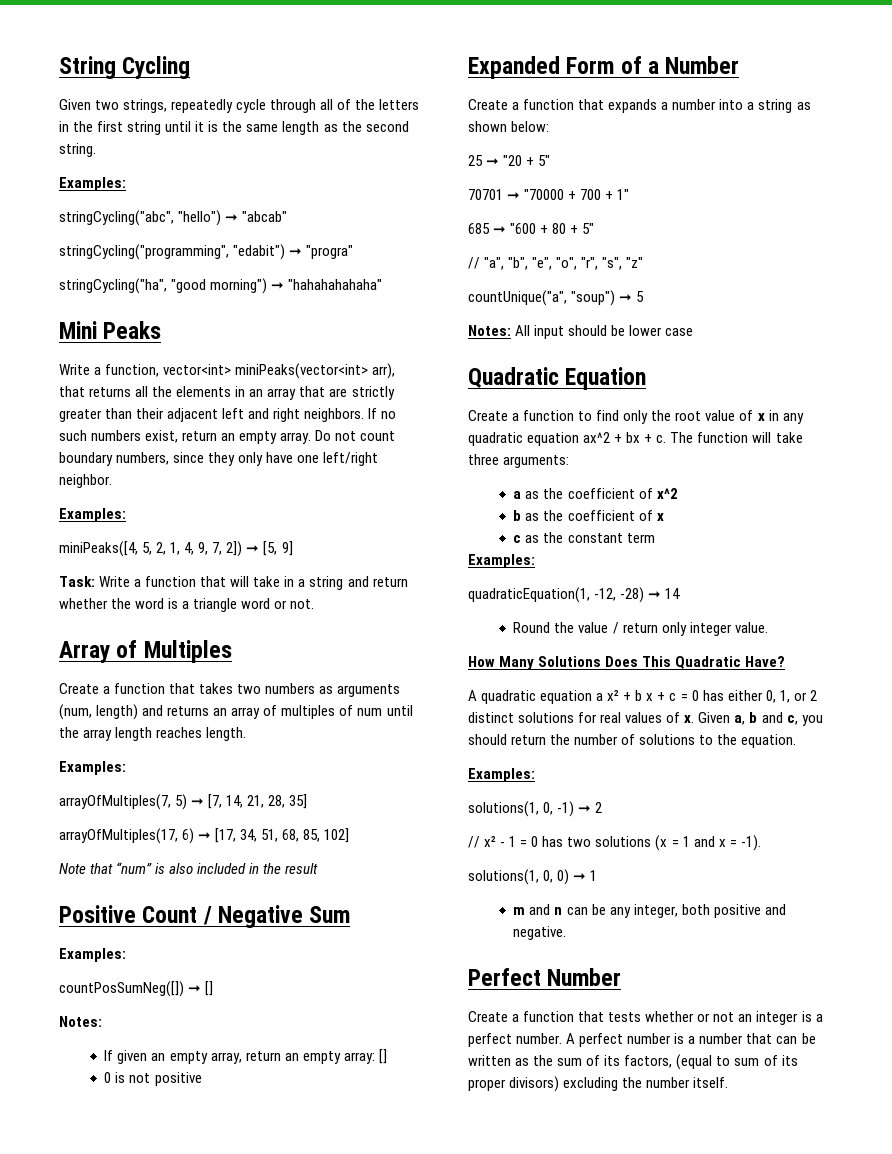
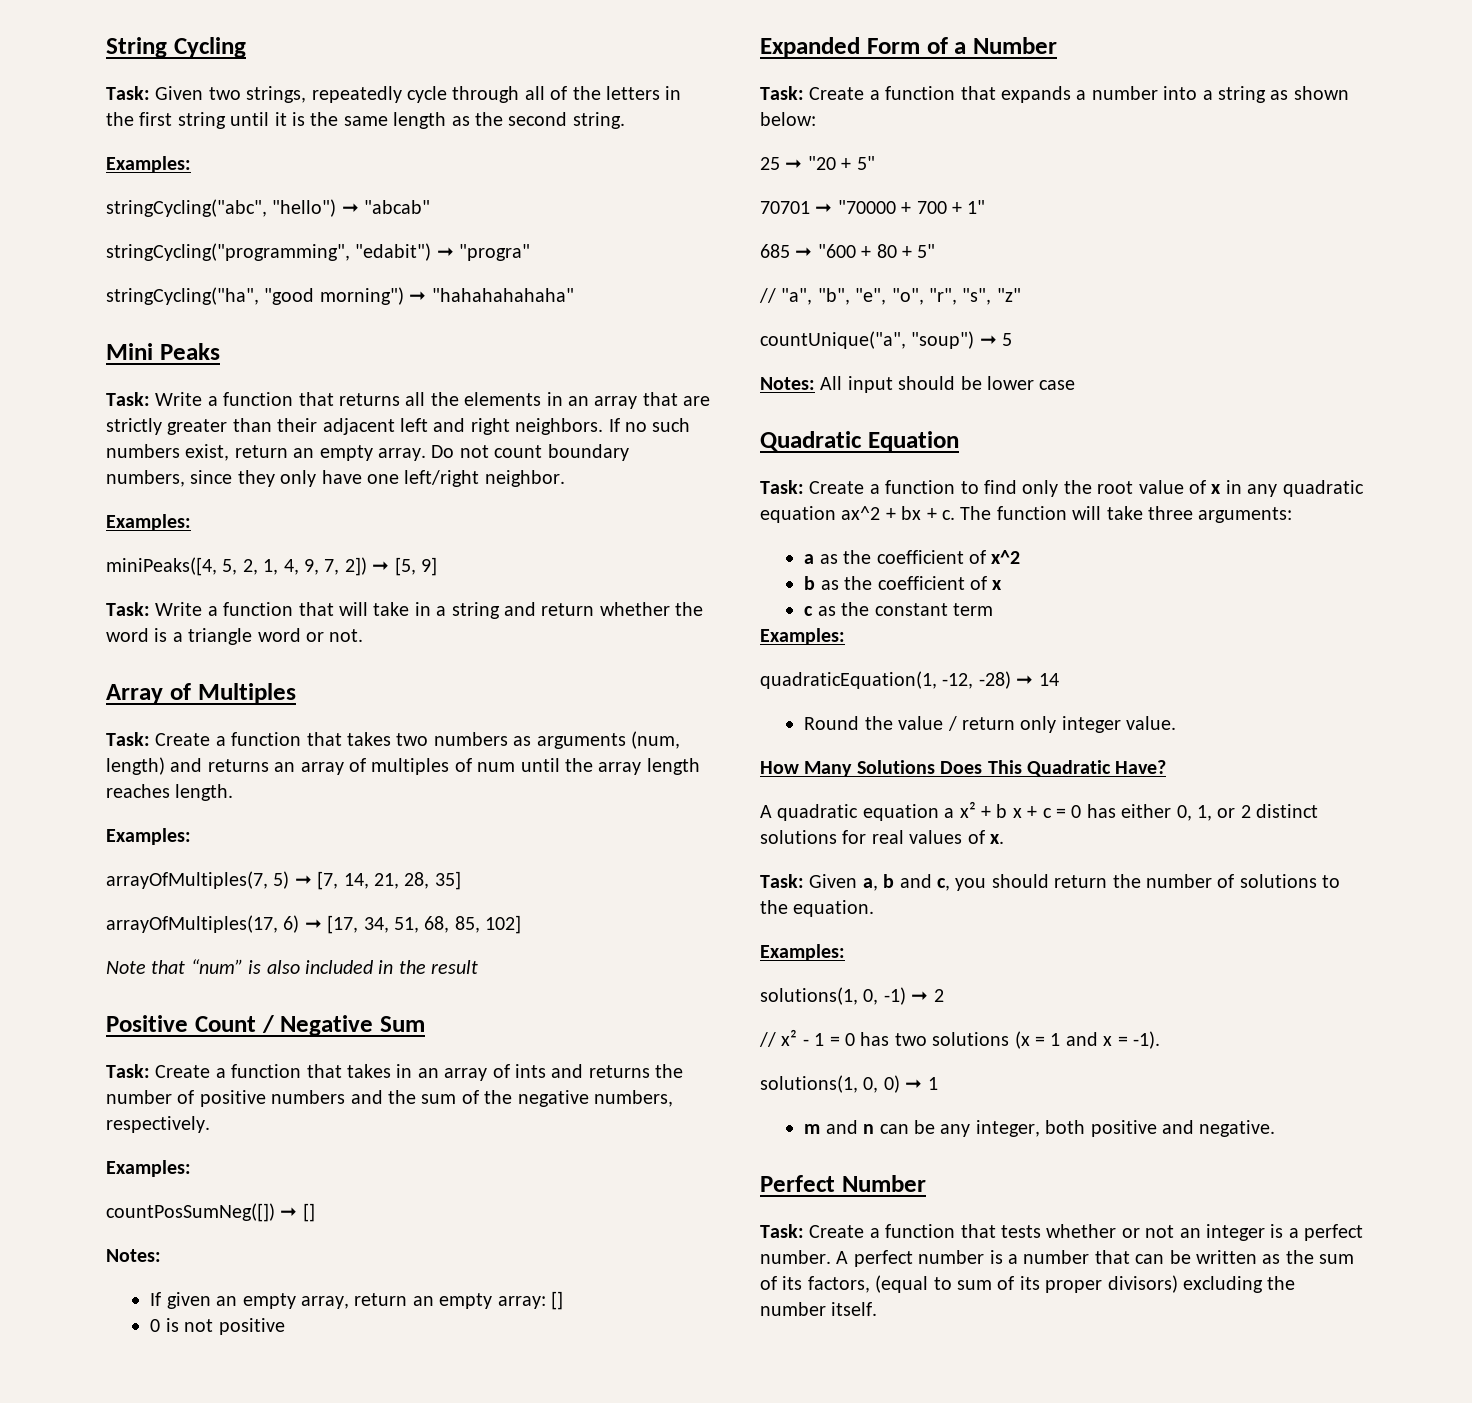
(191, 67) none -> [106,86,150,100] Task:
[59,363,396,379] Write a function, vector<int> miniPeaks(vector<int> arr), -> [106,392,294,406] Task: Write a function
(232, 651) none -> [106,732,150,746] Task:
(351, 914) none -> [106,1064,684,1081] [106,1090,673,1107] [106,1116,210,1133] // Task: Create a function that takes in an array of ints and returns the number of positive numbers and the sum of the negative numbers, respectively.
(740, 65) none -> [760,86,804,100] Task:
(647, 378) none -> [760,480,804,494] Task:
(695, 719) none -> [760,874,804,888] // Task:
(622, 977) none -> [760,1224,804,1238] Task:

